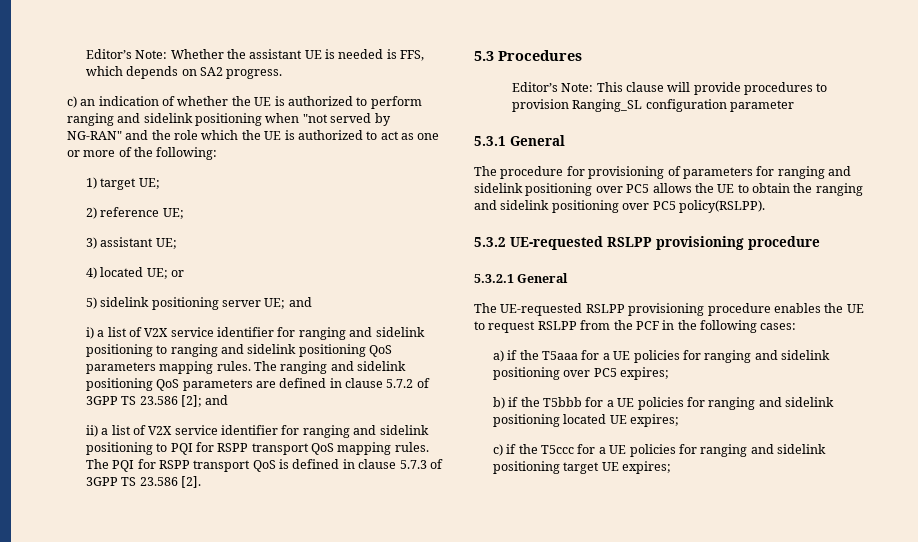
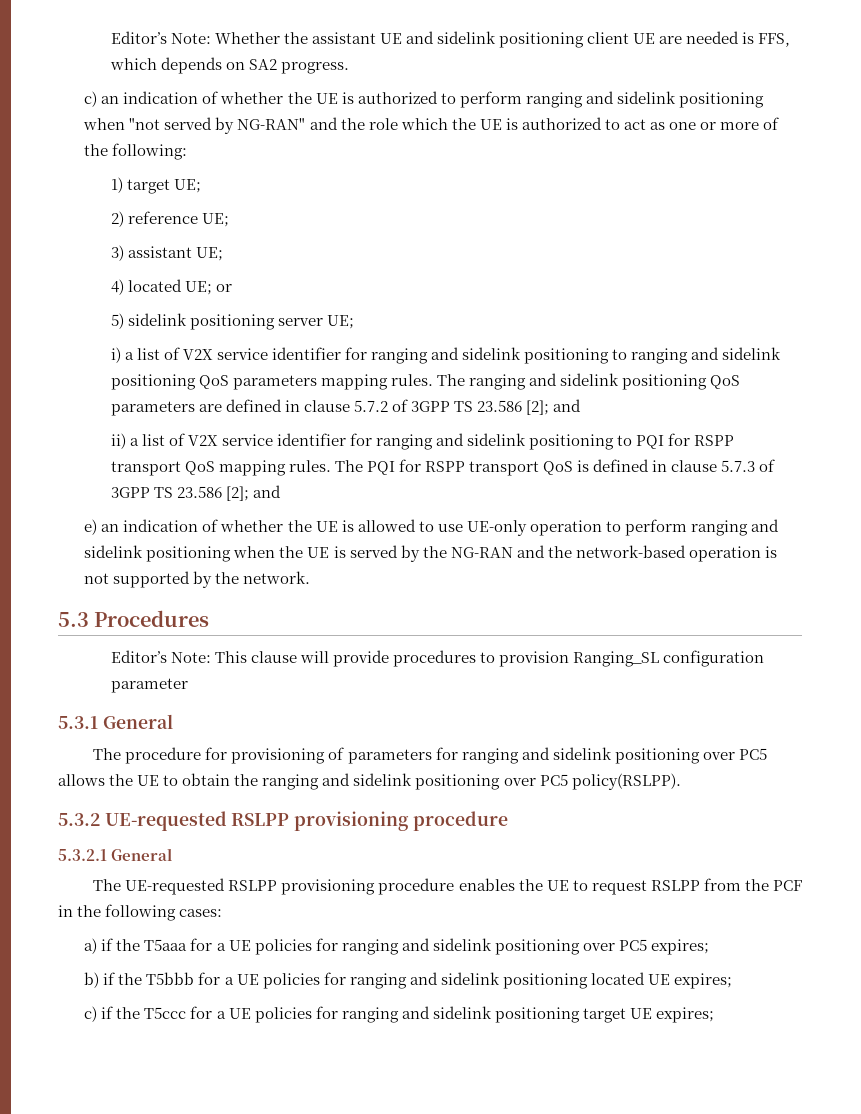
[325,49,336,59] is -> [405,31,683,48] and sidelink positioning client UE are
[288,297,312,307] and -> (354, 322) none
[180,476,201,488] [2]. -> [225,485,281,501] [84,519,780,536] [84,545,777,562] [84,571,311,588] [2]; and // e) an indication of whether the UE is allowed to use UE-only operation to perform ranging and sidelink positioning when the UE is served by the NG-RAN and the network-based operation is not supported by the network.

